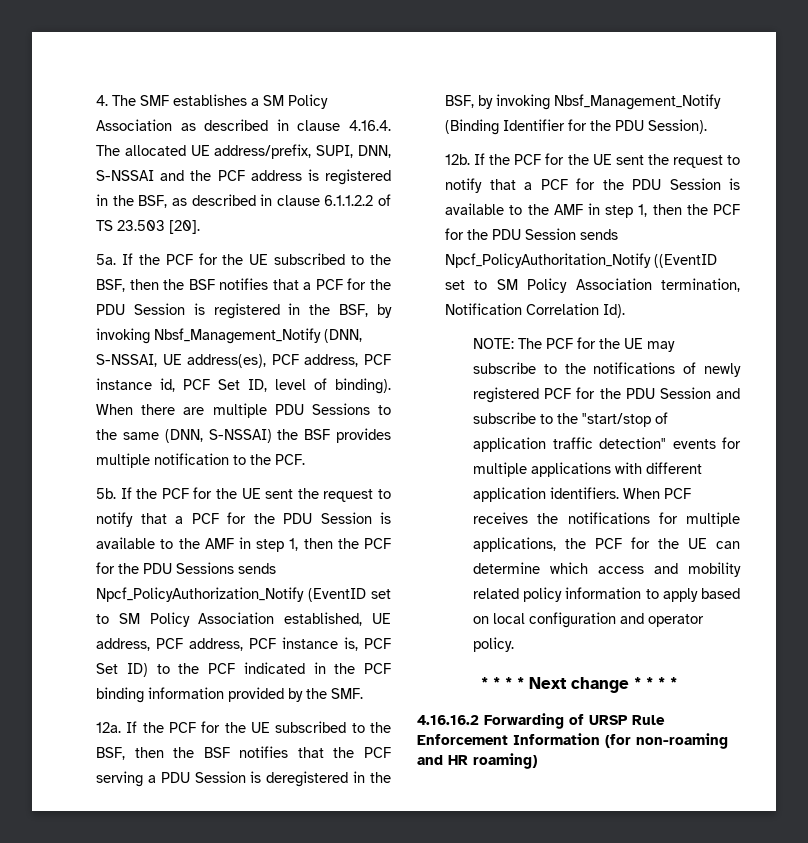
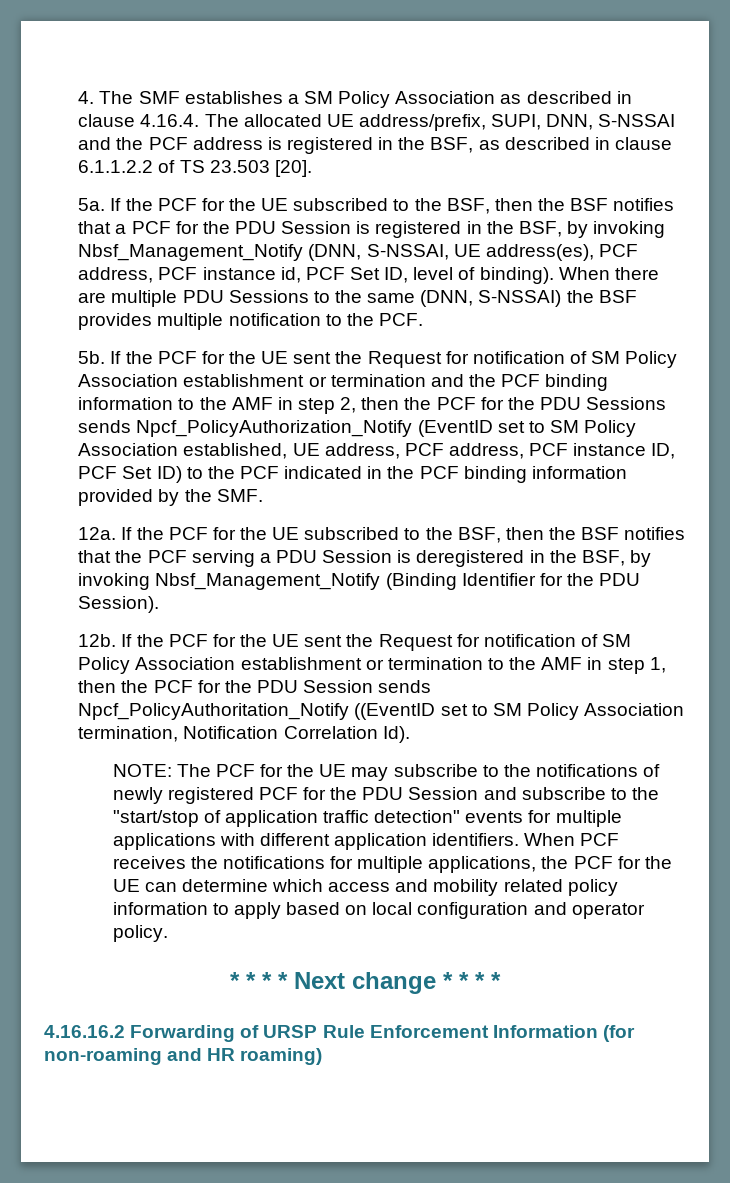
[323,489,391,502] [96,512,391,527] [96,537,299,552] request to notify that a PCF for the PDU Session is available to the AMF in step 1, -> [367,351,678,368] [78,374,609,391] [78,397,357,414] Request for notification of SM Policy Association establishment or termination and the PCF binding information to the AMF in step 2,
[344,637,359,651] is, -> [651,443,676,459] ID,
[672,155,740,168] [445,178,740,193] [445,203,505,215] request to notify that a PCF for the PDU Session is available -> [378,634,632,651] [78,657,483,674] Request for notification of SM Policy Association establishment or termination

